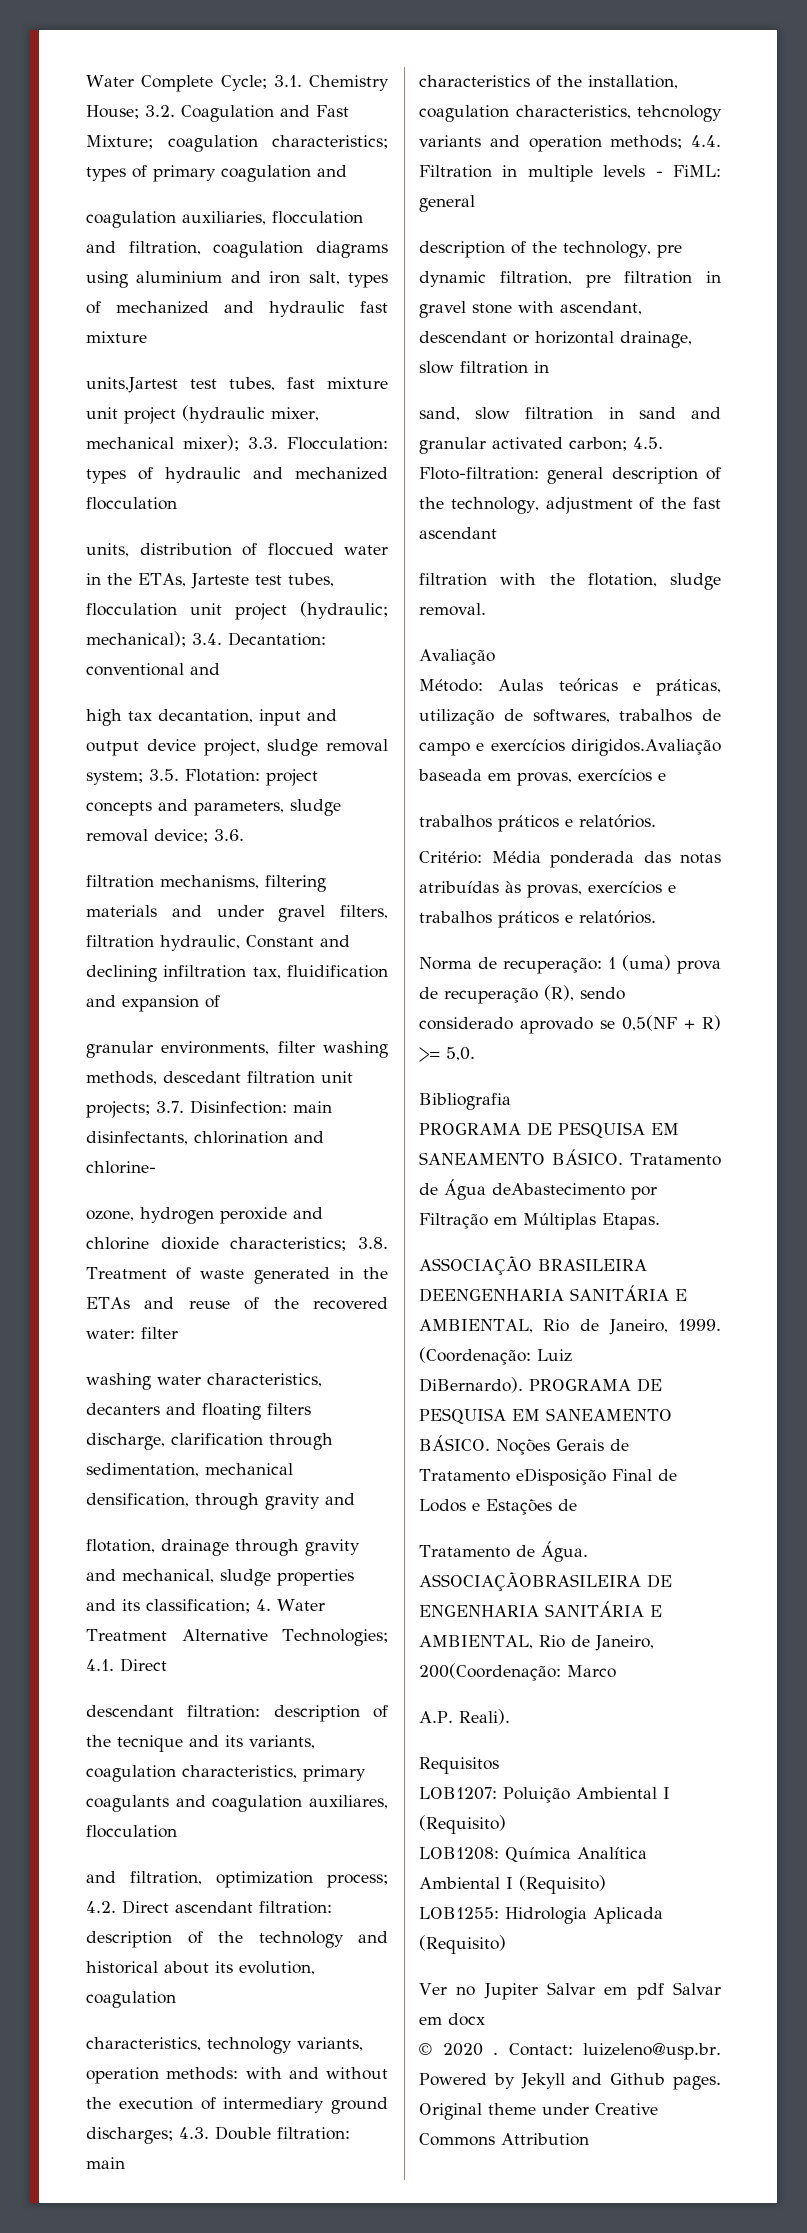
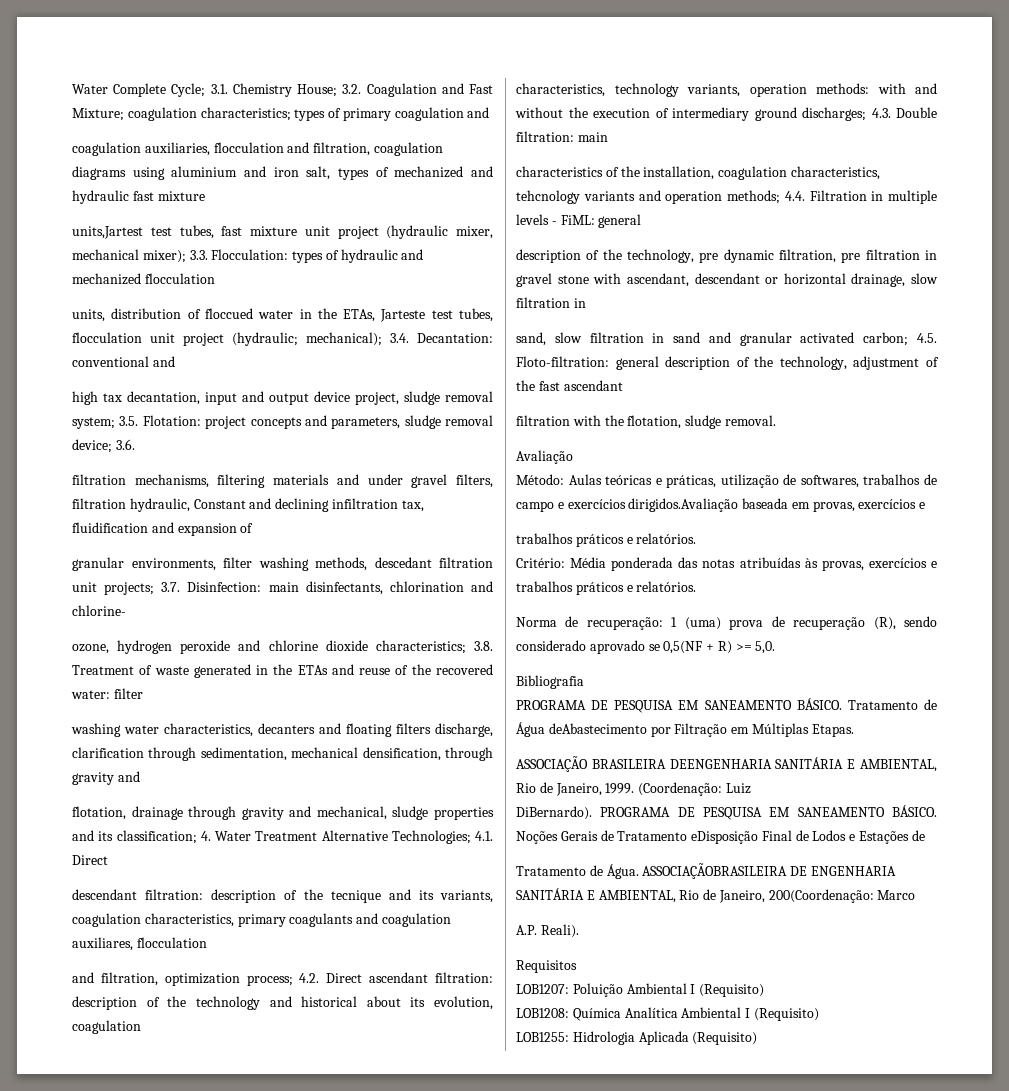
[419,1982,721,2000] [419,2013,485,2026] [419,2043,722,2060] [419,2073,721,2090] [419,2103,658,2120] [419,2133,589,2146] // Ver no Jupiter Salvar em pdf Salvar em docx // © 2020 . Contact: luizeleno@usp.br. Powered by Jekyll and Github pages. Original theme under Creative Commons Attribution -> (758, 1038) none

